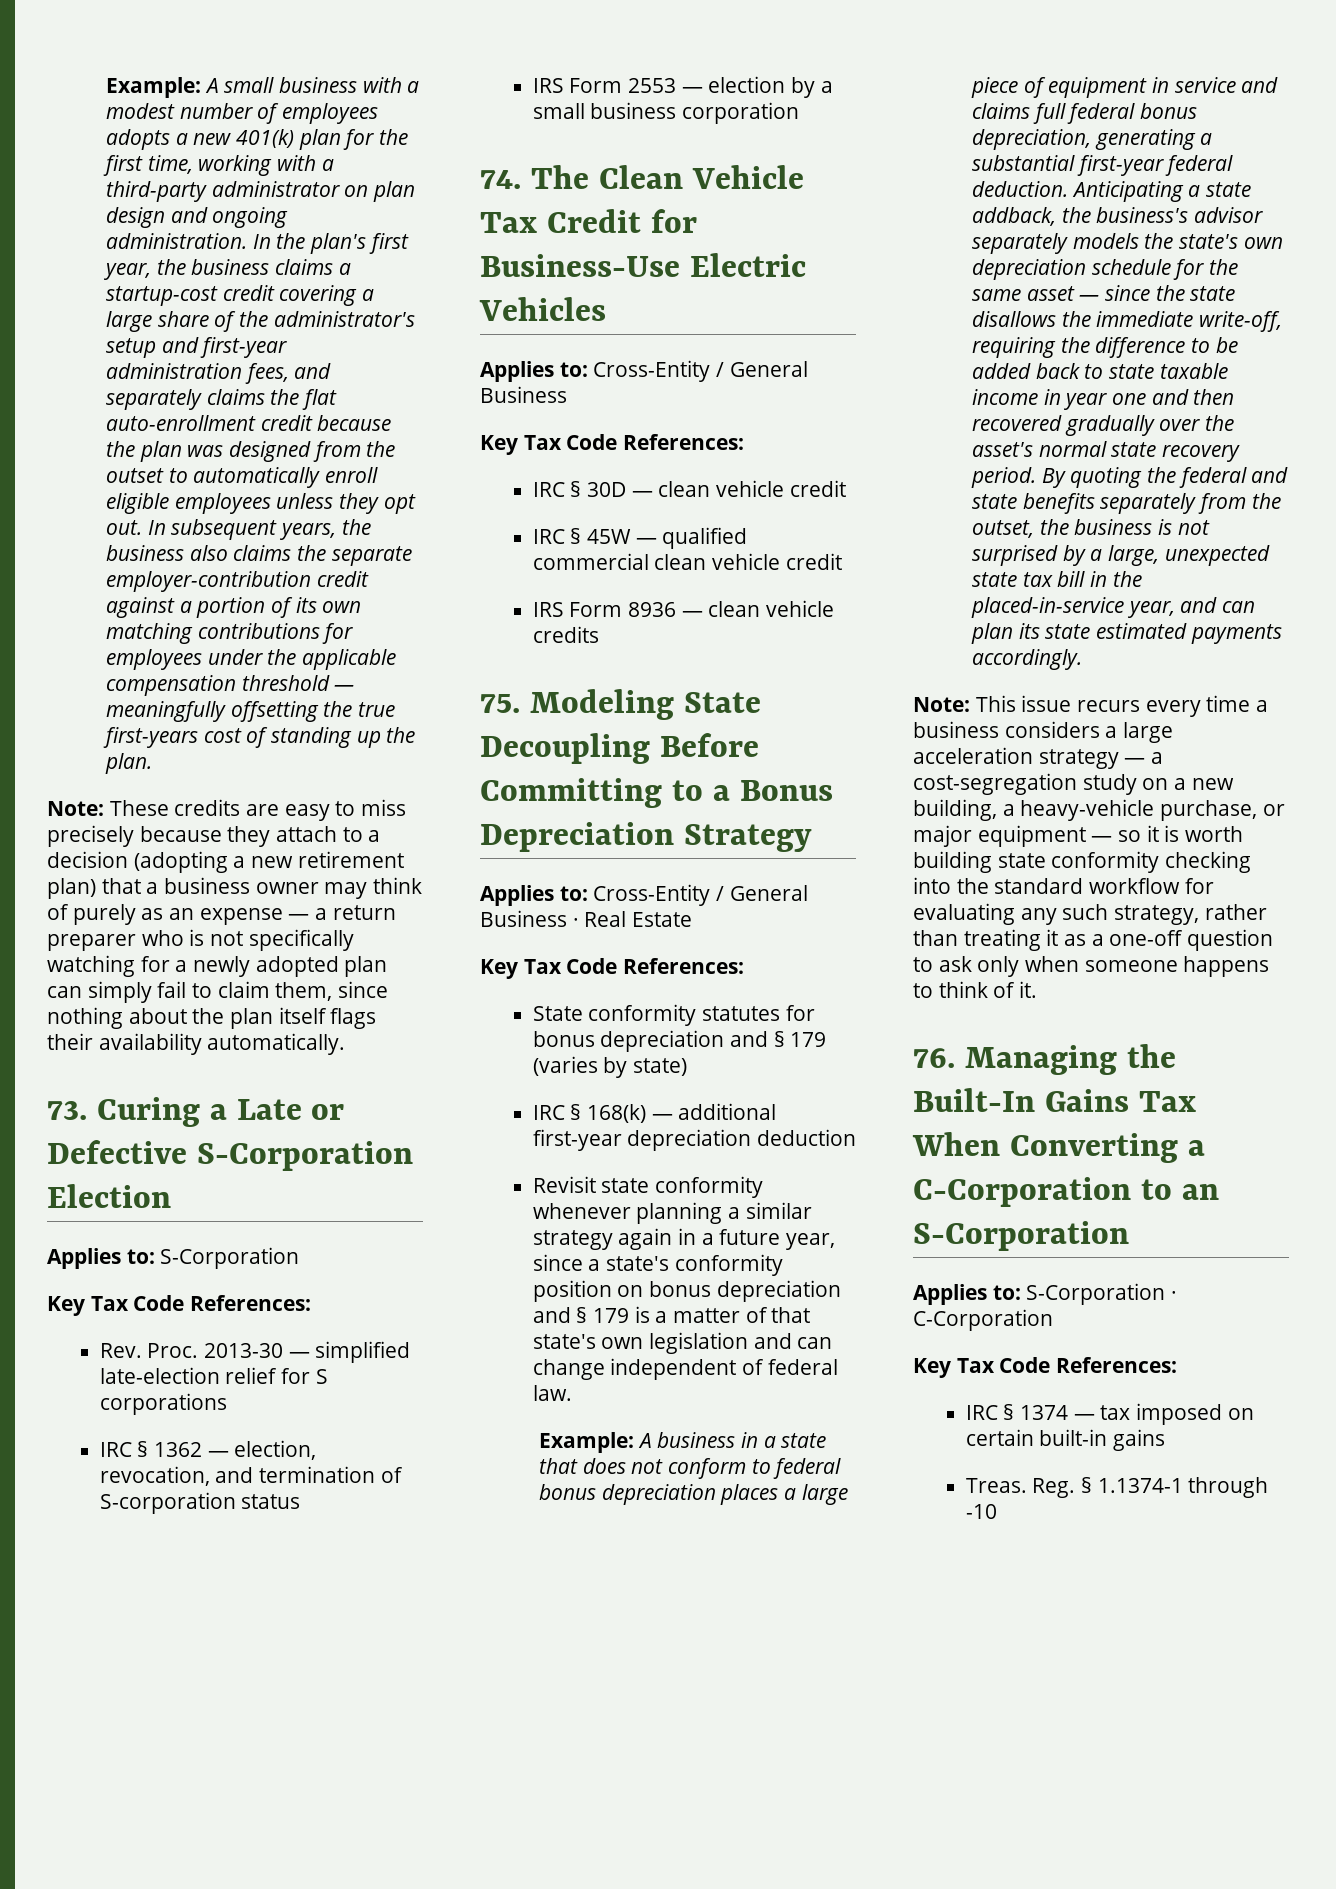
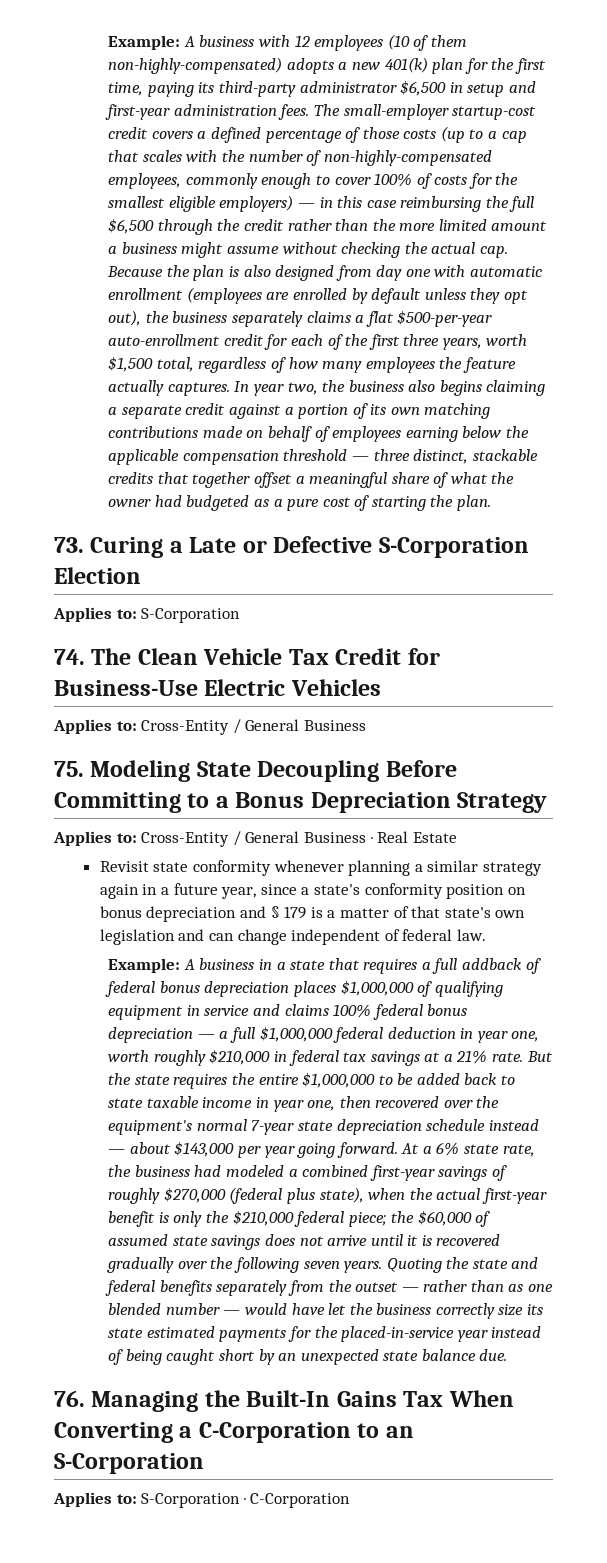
[106,77,275,98] Example: A small -> [108,35,195,50] Example: A
[407,81,420,93] [106,103,379,124] a modest number of employees -> [294,34,467,51] [108,57,283,74] 12 employees (10 of them non-highly-compensated)
[198,155,334,176] [106,181,416,202] [106,207,289,228] [106,233,409,254] [103,259,351,280] [106,285,375,306] [106,311,415,332] [106,337,288,358] [106,363,332,384] [106,389,338,410] [106,415,392,431] [106,441,396,462] [106,467,379,488] [106,493,416,514] [106,519,371,540] [106,545,412,566] [106,571,312,592] working with a third-party administrator on plan design and ongoing administration. In the plan's first year, the business claims a startup-cost credit covering a large share of the administrator's setup and first-year administration fees, and separately claims the flat auto-enrollment credit because the plan was designed from the outset to automatically enroll eligible employees unless they opt out. In subsequent years, the business also claims the separate employer-contribution -> [147,80,536,97] [105,104,537,120] [108,126,527,143] [108,150,492,166] [108,173,519,189] [108,195,535,212] [108,218,548,235] [108,242,508,258] [107,265,543,281] [108,287,528,304] [108,310,493,327] [108,334,528,350] [108,356,516,373] [108,380,546,396] [108,405,182,419] paying its third-party administrator $6,500 in setup and first-year administration fees. The small-employer startup-cost credit covers a defined percentage of those costs (up to a cap that scales with the number of non-highly-compensated employees, commonly enough to cover 100% of costs for the smallest eligible employers) — in this case reimbursing the full $6,500 through the credit rather than the more limited amount a business might assume without checking the actual cap. Because the plan is also designed from day one with automatic enrollment (employees are enrolled by default unless they opt out), the business separately claims a flat $500-per-year auto-enrollment credit for each of the first three years, worth $1,500 total, regardless of how many employees the feature actually captures. In year two, the business also begins claiming a separate
[322,623,354,644] [106,649,263,670] for employees under -> [202,426,502,442] made on behalf of employees earning below
[106,701,396,722] [103,727,416,748] [105,753,153,774] [47,799,407,821] [47,825,381,847] [47,851,404,873] [47,877,423,899] [47,904,396,925] [47,929,354,951] [47,955,388,977] [47,981,389,1003] [47,1007,377,1029] [47,1033,346,1055] meaningfully offsetting the true first-years cost of standing up the plan. // Note: These credits are easy to miss precisely because they attach to a decision (adopting a new retirement plan) that a business owner may think of purely as an expense — a return preparer who is not specifically watching for a newly adopted plan can simply fail to claim them, since nothing about the plan itself flags their availability automatically. -> [373,449,538,464] [108,472,515,488] [108,495,492,511] three distinct, stackable credits that together offset a meaningful share of what the owner had budgeted as a pure cost of starting the plan.
[47,1295,311,1316] [99,1341,411,1363] [99,1367,328,1384] [99,1393,227,1415] [99,1440,317,1460] [99,1466,403,1486] [99,1492,301,1514] [532,76,833,98] [532,102,799,124] // Key Tax Code References: // Rev. Proc. 2013-30 — simplified late-election relief for S corporations // IRC § 1362 — election, revocation, and termination of S-corporation status // IRS Form 2553 — election by a small business corporation -> (241, 615) none
[480,434,744,455] [532,480,846,497] [532,527,748,549] [532,553,842,570] [532,600,834,617] [532,626,599,643] // Key Tax Code References: // IRC § 30D — clean vehicle credit // IRC § 45W — qualified commercial clean vehicle credit // IRS Form 8936 — clean vehicle credits -> (366, 725) none
[480,958,744,979] [532,1004,815,1026] [532,1030,827,1052] [532,1056,687,1078] [532,1103,777,1123] [532,1129,856,1151] // Key Tax Code References: // State conformity statutes for bonus depreciation and § 179 (varies by state) // IRC § 168(k) — additional first-year depreciation deduction -> (457, 837) none
[582,1458,842,1479] [539,1484,848,1505] [971,77,1046,98] does not conform to federal bonus depreciation places a large piece of -> [363,958,541,974] [105,980,503,997] requires a full addback of federal bonus depreciation places $1,000,000 of qualifying
[1032,103,1198,124] [972,129,1213,150] [972,155,1234,176] [972,181,1252,202] [972,207,1264,226] [972,233,1283,254] [972,259,1239,280] [972,285,1236,301] [972,311,1283,332] [972,337,1186,358] full federal bonus depreciation, generating a substantial first-year federal deduction. Anticipating a state addback, the business's advisor separately models the state's own depreciation schedule for the same asset — since the state disallows the immediate write-off, requiring the difference -> [333,1004,468,1020] [108,1026,540,1043] [108,1049,553,1066] [108,1072,376,1089] 100% federal bonus depreciation — a full $1,000,000 federal deduction in year one, worth roughly $210,000 in federal tax savings at a 21% rate. But the state requires the entire $1,000,000
[1112,389,1235,405] [972,415,1235,436] [972,441,1241,462] [971,467,1289,488] [972,493,1281,514] [972,519,1210,538] [972,545,1270,566] [972,571,1142,587] [971,597,1256,618] [971,623,1282,644] [972,649,1083,670] [913,695,1269,717] [913,721,1174,743] [913,747,1164,769] [913,773,1234,795] [913,799,1285,821] [913,825,1244,847] [913,851,1252,873] [913,877,1214,894] [913,903,1267,925] [913,929,1274,951] [913,956,1270,977] [913,981,1038,998] one and then recovered gradually over the asset's normal state recovery period. By quoting the federal and state benefits separately from the outset, the business is not surprised by a large, unexpected state tax bill in the placed-in-service year, and can plan its state estimated payments accordingly. // Note: This issue recurs every time a business considers a large acceleration strategy — a cost-segregation study on a new building, a heavy-vehicle purchase, or major equipment — so it is worth building state conformity checking into the standard workflow for evaluating any such strategy, rather than treating it as a one-off question to ask only when someone happens to think of it. -> [307,1096,500,1111] [108,1119,539,1135] [108,1141,535,1158] [108,1165,507,1181] [108,1187,547,1204] [108,1210,491,1227] [108,1234,501,1250] [107,1257,539,1273] [105,1280,554,1296] [108,1303,544,1319] [108,1326,542,1342] [108,1349,508,1365] one, then recovered over the equipment's normal 7-year state depreciation schedule instead — about $143,000 per year going forward. At a 6% state rate, the business had modeled a combined first-year savings of roughly $270,000 (federal plus state), when the actual first-year benefit is only the $210,000 federal piece; the $60,000 of assumed state savings does not arrive until it is recovered gradually over the following seven years. Quoting the state and federal benefits separately from the outset — rather than as one blended number — would have let the business correctly size its state estimated payments for the placed-in-service year instead of being caught short by an unexpected state balance due.
[913,1357,1177,1378] [965,1403,1254,1425] [965,1429,1165,1451] [965,1477,1269,1498] [965,1504,997,1519] // Key Tax Code References: // IRC § 1374 — tax imposed on certain built-in gains // Treas. Reg. § 1.1374-1 through -10 -> (351, 1500) none

